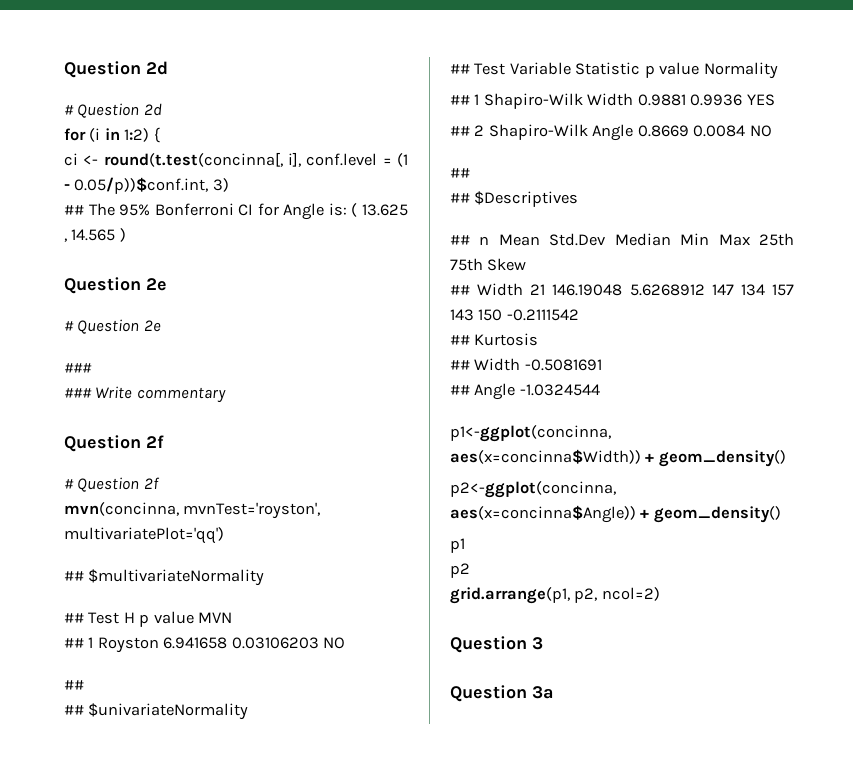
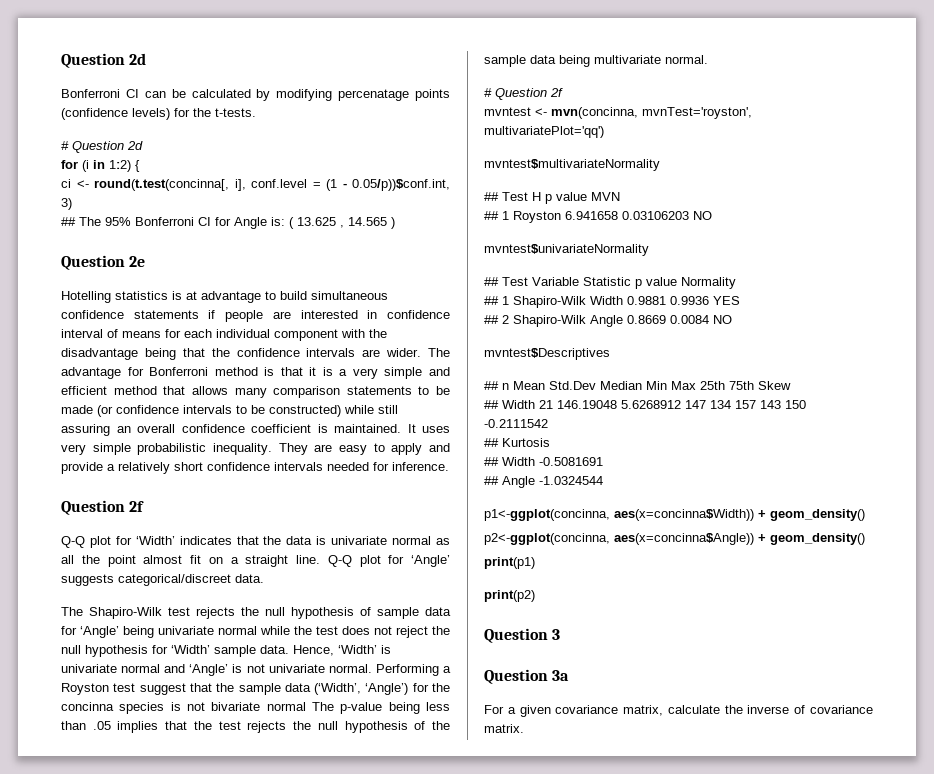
[64,61,168,78] Question 2d -> [61,53,147,68] [61,89,450,101] [61,108,256,120] Question 2d // Bonferroni CI can be calculated by modifying percenatage points (confidence levels) for the t-tests.
[64,319,161,334] [64,363,92,373] [64,386,226,403] [64,435,164,452] # Question 2e // ### // ### Write commentary // Question 2f -> [61,291,388,303] [61,310,451,322] [61,329,387,341] [61,348,450,360] [61,367,450,379] [61,386,450,398] [61,405,398,417] [61,424,450,436] [61,443,450,455] [61,462,449,474] [61,500,145,515] [61,536,451,548] [61,555,450,567] [61,574,264,586] [61,607,451,619] [61,626,450,638] [61,645,391,657] [61,664,451,676] [61,683,451,695] [61,702,450,714] [61,721,451,733] [484,55,708,67] Hotelling statistics is at advantage to build simultaneous confidence statements if people are interested in confidence interval of means for each individual component with the disadvantage being that the confidence intervals are wider. The advantage for Bonferroni method is that it is a very simple and efficient method that allows many comparison statements to be made (or confidence intervals to be constructed) while still assuring an overall confidence coefficient is maintained. It uses very simple probabilistic inequality. They are easy to apply and provide a relatively short confidence intervals needed for inference. // Question 2f // Q-Q plot for ‘Width’ indicates that the data is univariate normal as all the point almost fit on a straight line. Q-Q plot for ‘Angle’ suggests categorical/discreet data. // The Shapiro-Wilk test rejects the null hypothesis of sample data for ‘Angle’ being univariate normal while the test does not reject the null hypothesis for ‘Width’ sample data. Hence, ‘Width’ is univariate normal and ‘Angle’ is not univariate normal. Performing a Royston test suggest that the sample data (‘Width’, ‘Angle’) for the concinna species is not bivariate normal The p-value being less than .05 implies that the test rejects the null hypothesis of the sample data being multivariate normal.
(160, 483) none -> [484,107,547,116] mvntest <-
[64,569,265,586] ## $multivariateNormality -> [484,159,660,171] mvntest$multivariateNormality
[64,680,84,690] [64,703,249,720] ## // ## $univariateNormality -> [484,244,649,256] mvntest$univariateNormality
[450,168,470,178] [450,191,579,207] ## // ## $Descriptives -> [484,348,610,360] mvntest$Descriptives
[450,538,465,553] [450,563,470,578] [450,587,660,604] p1 // p2 // grid.arrange(p1, p2, ncol=2) -> [484,557,535,569] [484,590,535,602] print(p1) // print(p2)
(554, 692) none -> [484,705,873,717] [484,724,524,733] // For a given covariance matrix, calculate the inverse of covariance matrix.

